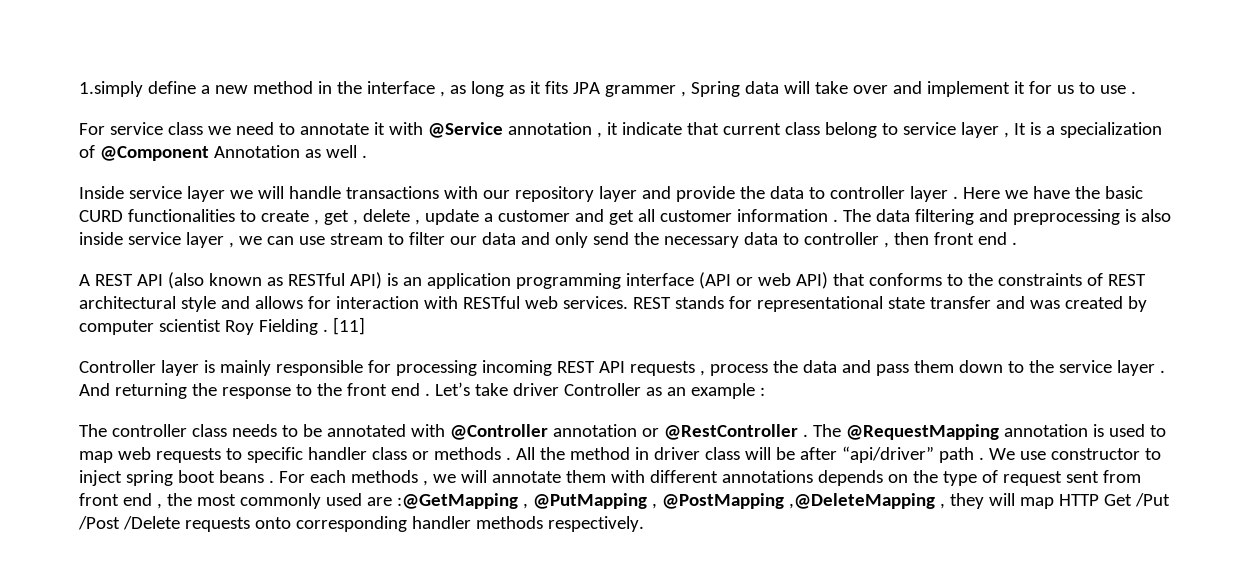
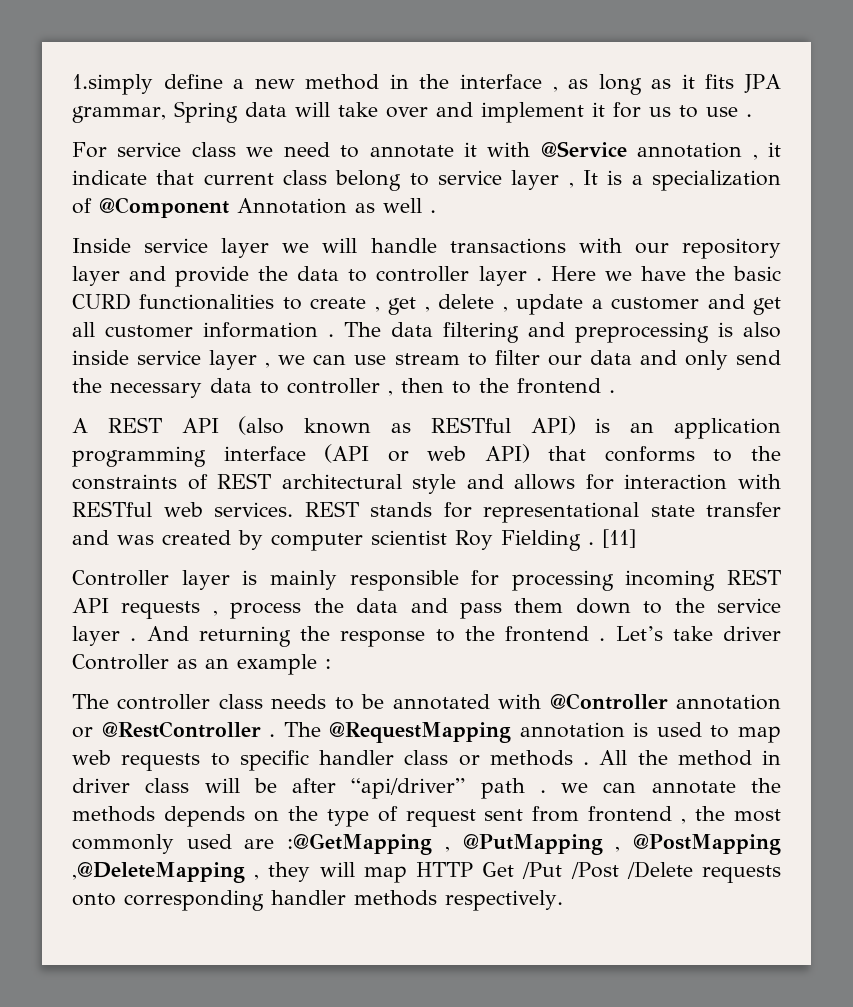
[604,85,686,97] grammer , -> [72,106,166,123] grammar,
[933,232,1007,245] front end -> [452,378,601,394] to the frontend
[346,383,420,396] front end -> [505,626,589,642] frontend
[988,448,1161,460] [79,470,813,486] We use constructor to inject spring boot beans . For each methods , we will annotate them with different annotations -> [561,778,781,794] [72,806,155,822] we can annotate the methods
[79,493,152,506] front end -> [588,806,673,822] frontend

